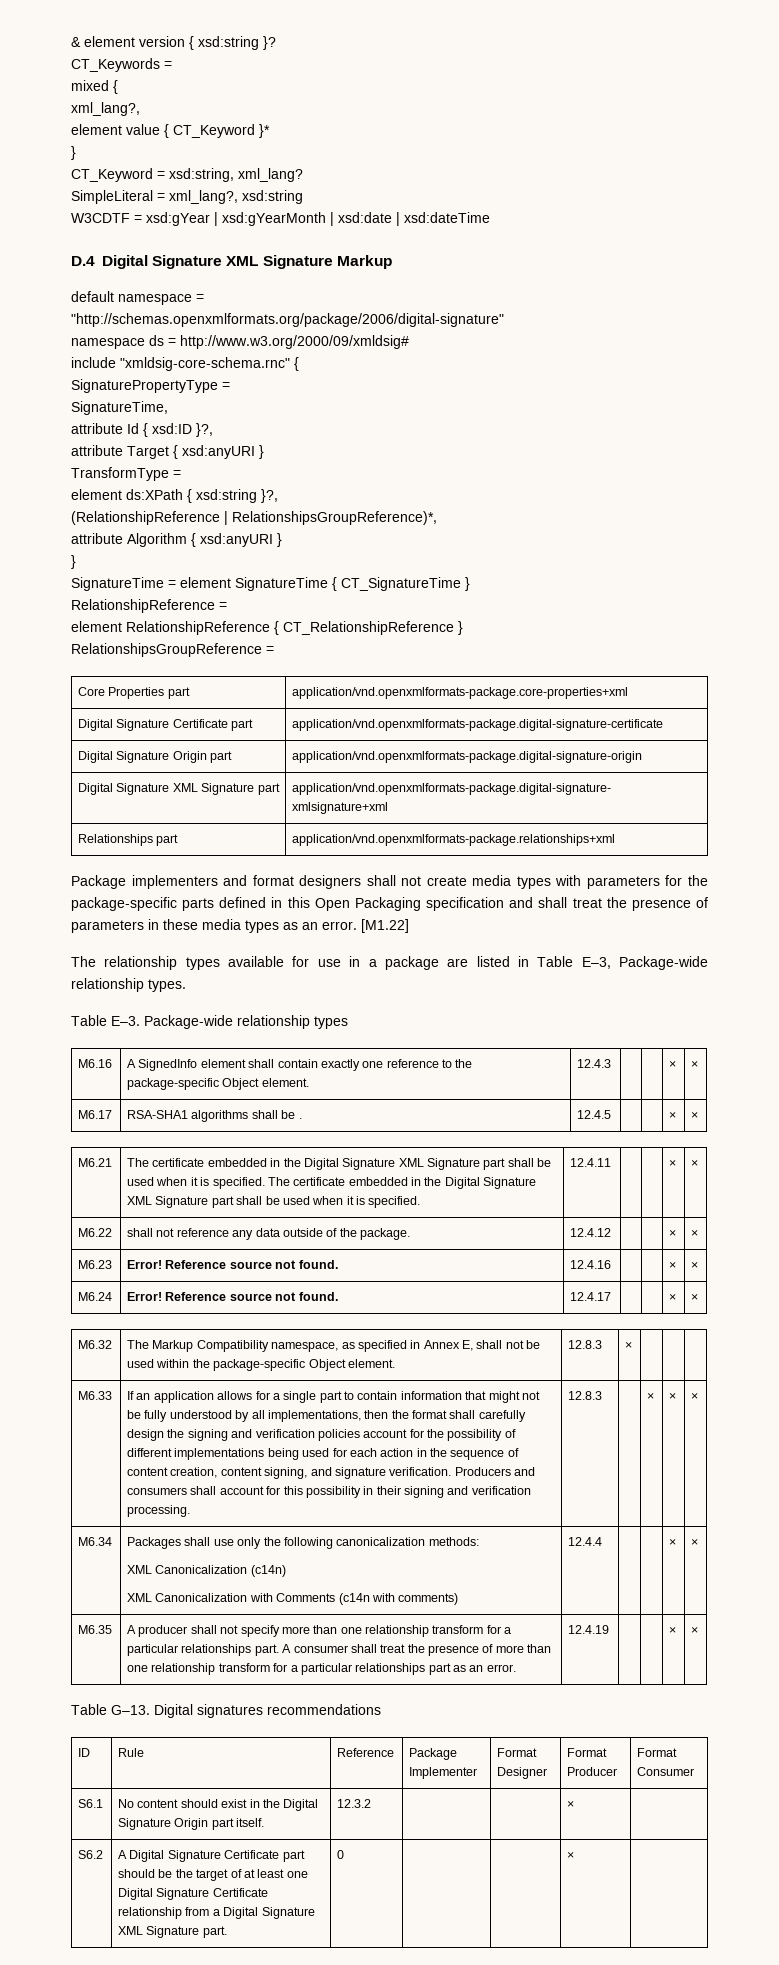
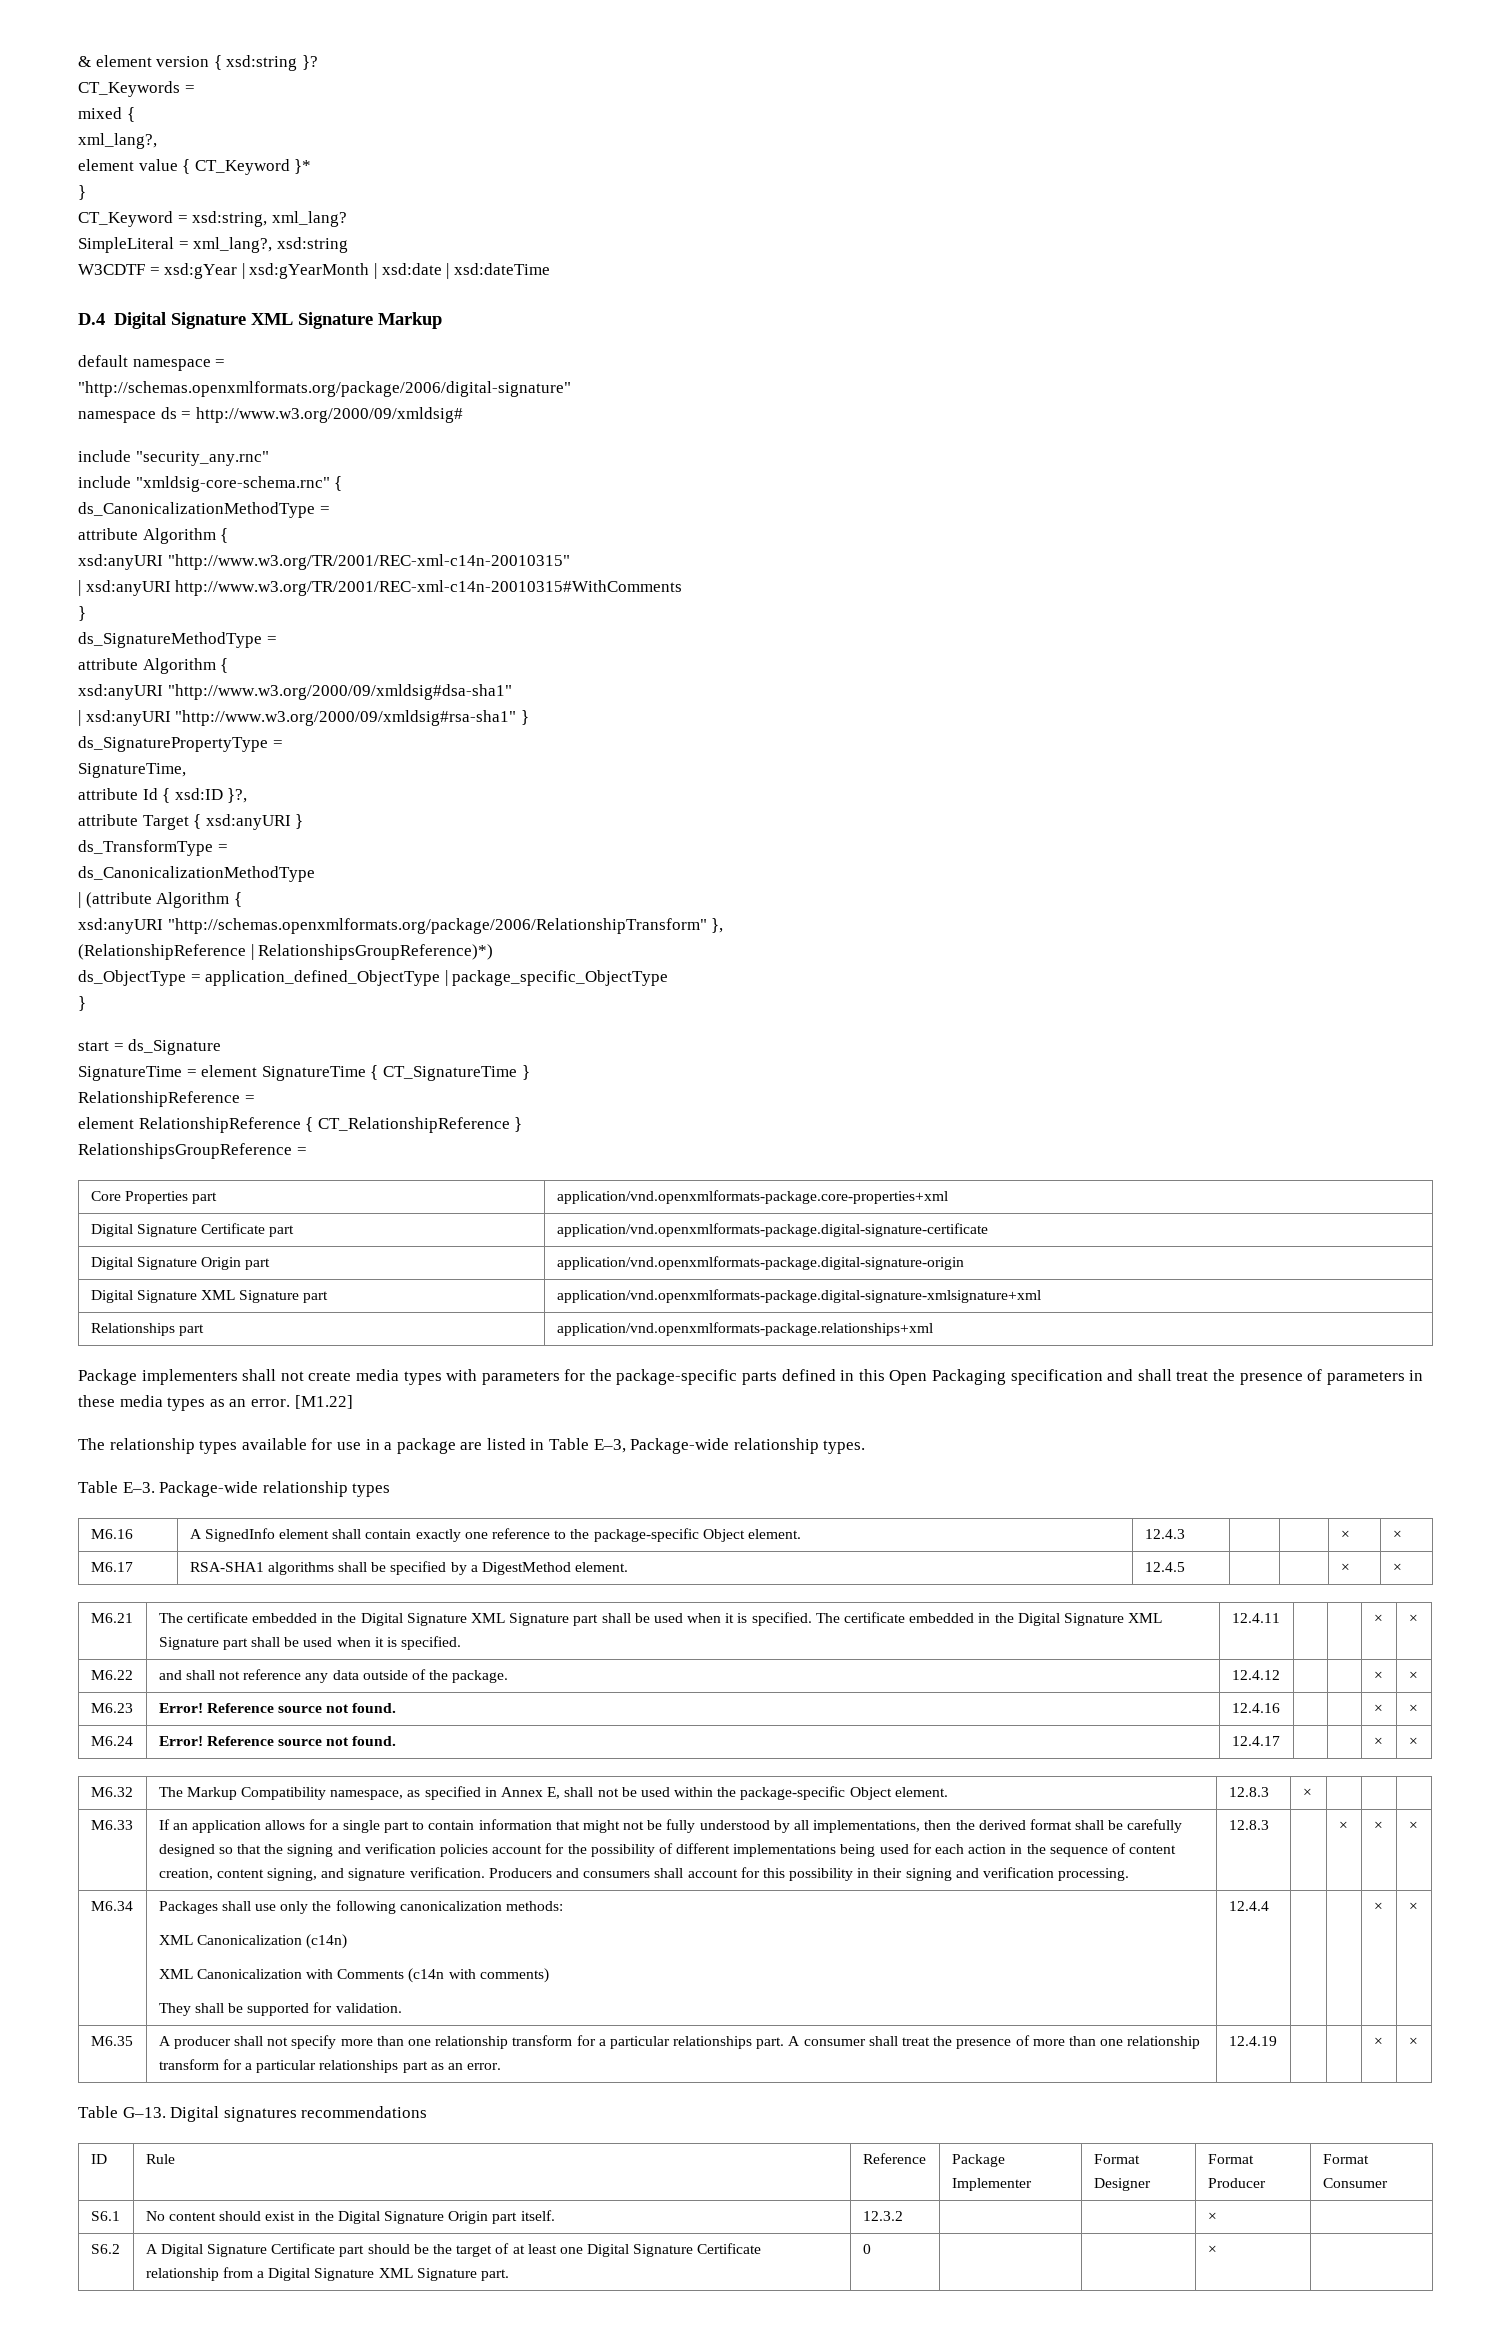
(409, 342) none -> [78,450,269,466] // include "security_any.rnc"
[71,379,218,393] SignaturePropertyType -> [78,502,330,518] [78,528,229,544] [78,554,570,570] [78,580,683,596] [78,606,86,621] [78,632,277,648] [78,658,229,674] [78,684,512,700] [78,710,529,726] [78,736,268,752] ds_CanonicalizationMethodType = // attribute Algorithm { // xsd:anyURI "http://www.w3.org/TR/2001/REC-xml-c14n-20010315" // | xsd:anyURI http://www.w3.org/TR/2001/REC-xml-c14n-20010315#WithComments // } // ds_SignatureMethodType = // attribute Algorithm { // xsd:anyURI "http://www.w3.org/2000/09/xmldsig#dsa-sha1" // | xsd:anyURI "http://www.w3.org/2000/09/xmldsig#rsa-sha1" } // ds_SignaturePropertyType
[71,467,181,481] [71,489,278,503] [71,511,437,525] [71,533,282,547] [71,555,76,569] TransformType = // element ds:XPath { xsd:string }?, // (RelationshipReference | RelationshipsGroupReference)*, // attribute Algorithm { xsd:anyURI } // } -> [78,840,228,856] [78,866,315,882] [78,892,242,908] [78,918,724,934] [78,944,494,960] [78,970,669,986] [78,996,86,1011] [78,1039,222,1055] ds_TransformType = // ds_CanonicalizationMethodType // | (attribute Algorithm { // xsd:anyURI "http://schemas.openxmlformats.org/package/2006/RelationshipTransform" }, // (RelationshipReference | RelationshipsGroupReference)*) // ds_ObjectType = application_defined_ObjectType | package_specific_ObjectType // } // start = ds_Signature
[223,875,362,889] and format designers -> (238, 1377) none
[298,1118,302,1119] . -> [390,1561,629,1575] specified by a DigestMethod element.
(113, 1232) none -> [158,1670,182,1680] and
(409, 1414) none -> [978,1820,1026,1830] derived
[478,1410,526,1422] [127,1429,165,1441] carefully design -> [1108,1819,1183,1833] [158,1844,262,1857] be carefully designed so that
(459, 1599) none -> [158,2002,402,2016] // They shall be supported for validation.

